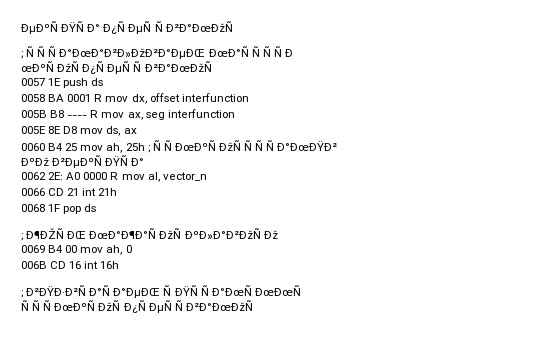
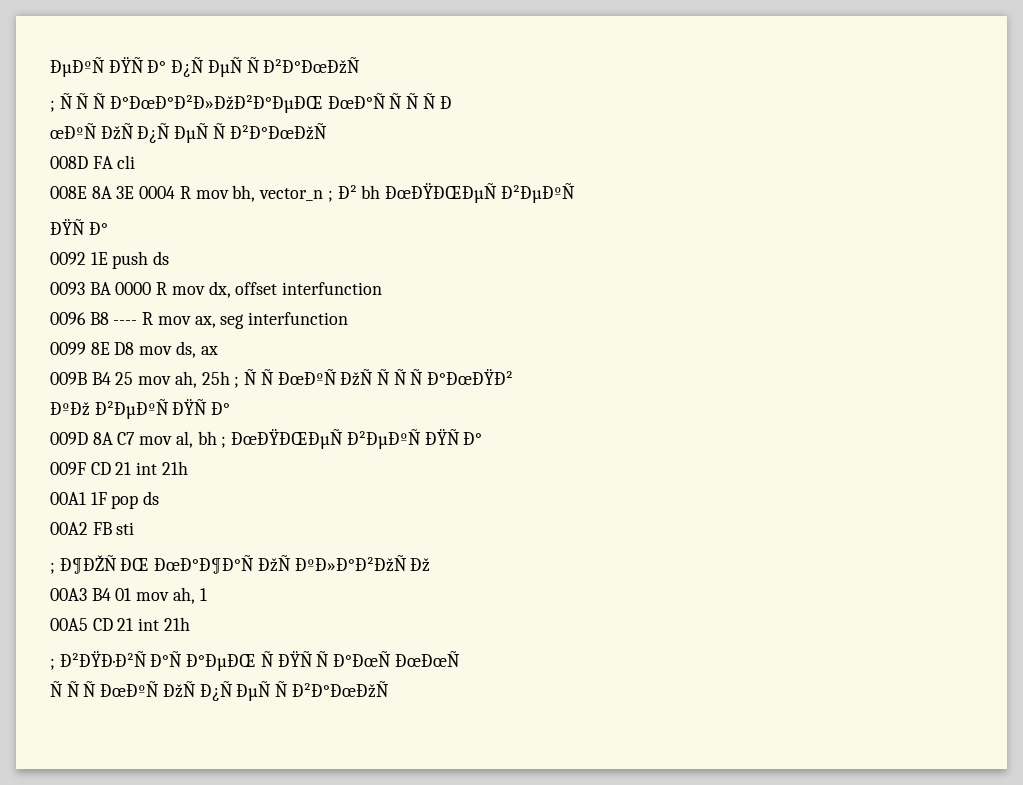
[21,78,45,86] 0057 -> [50,155,136,169] [50,183,575,203] [50,219,108,235] [50,252,86,265] 008D FA cli // 008E 8A 3E 0004 R mov bh, vector_n ; Ð² bh ÐœÐŸÐŒÐµÑ Ð²ÐµÐºÑ // ÐŸÑ Ð° // 0092
[21,94,92,102] 0058 BA 0001 -> [50,282,152,295] 0093 BA 0000
[21,110,47,118] 005B -> [50,312,86,325] 0096
[21,126,46,134] 005E -> [50,342,86,355] 0099
[21,143,45,151] 0060 -> [50,372,87,385] 009B
[21,172,207,182] [21,188,118,196] [21,204,45,212] 0062 2E: A0 0000 R mov al, vector_n // 0066 CD 21 int 21h // 0068 -> [50,429,483,449] [50,461,188,475] [50,492,86,505] 009D 8A C7 mov al, bh ; ÐœÐŸÐŒÐµÑ Ð²ÐµÐºÑ ÐŸÑ Ð° // 009F CD 21 int 21h // 00A1
(97, 208) none -> [50,522,135,535] // 00A2 FB sti
[21,245,132,255] [21,261,120,269] 0069 B4 00 mov ah, 0 // 006B CD 16 int 16h -> [50,587,207,604] [50,617,190,631] 00A3 B4 01 mov ah, 1 // 00A5 CD 21 int 21h

